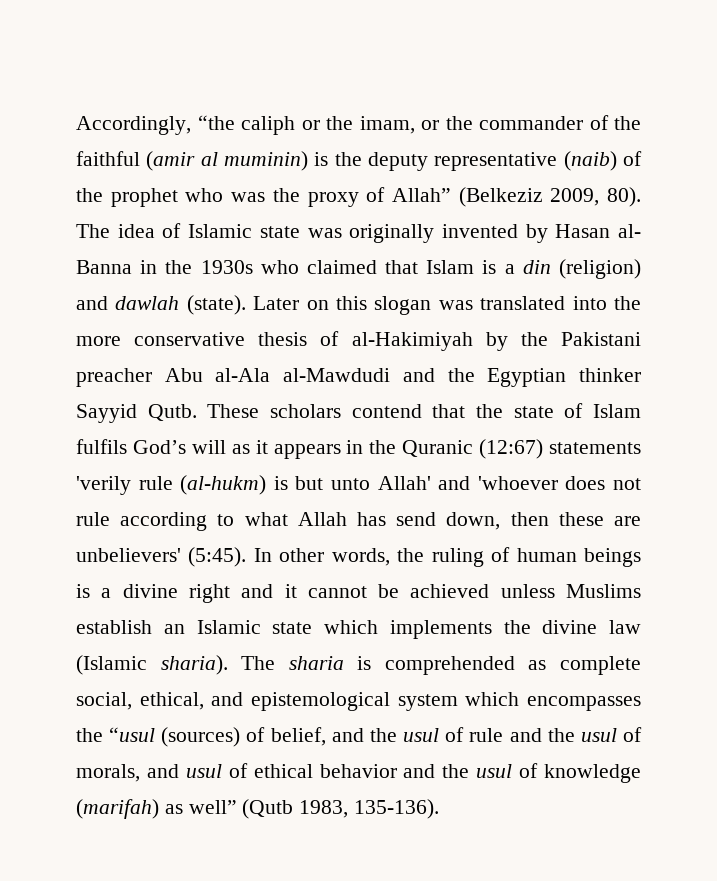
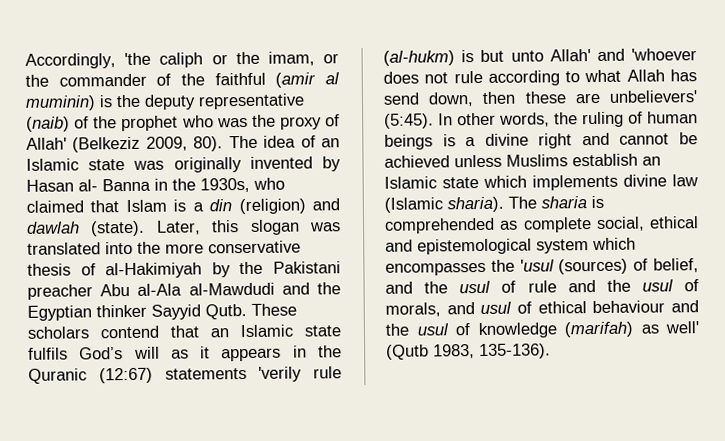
[197,115,235,130] “the -> [124,52,152,66] 'the
[391,188,451,202] Allah” -> [26,137,67,150] Allah'
(182, 230) none -> [321,138,340,148] an
[200,260,253,274] 1930s -> [200,177,250,193] 1930s,
[253,296,329,310] Later on -> [155,220,201,235] Later,
[476,403,642,418] the state of Islam -> [210,324,341,338] an Islamic state
[284,584,297,598] it -> (610, 139) none
[503,620,531,634] the -> (618, 182) none
[139,692,204,710] ethical, -> [649,216,699,229] ethical
[109,727,156,742] “usul -> [519,259,555,272] 'usul
[319,764,397,778] behavior -> [592,300,666,314] behaviour
[188,800,237,814] well” -> [665,321,699,334] well'

